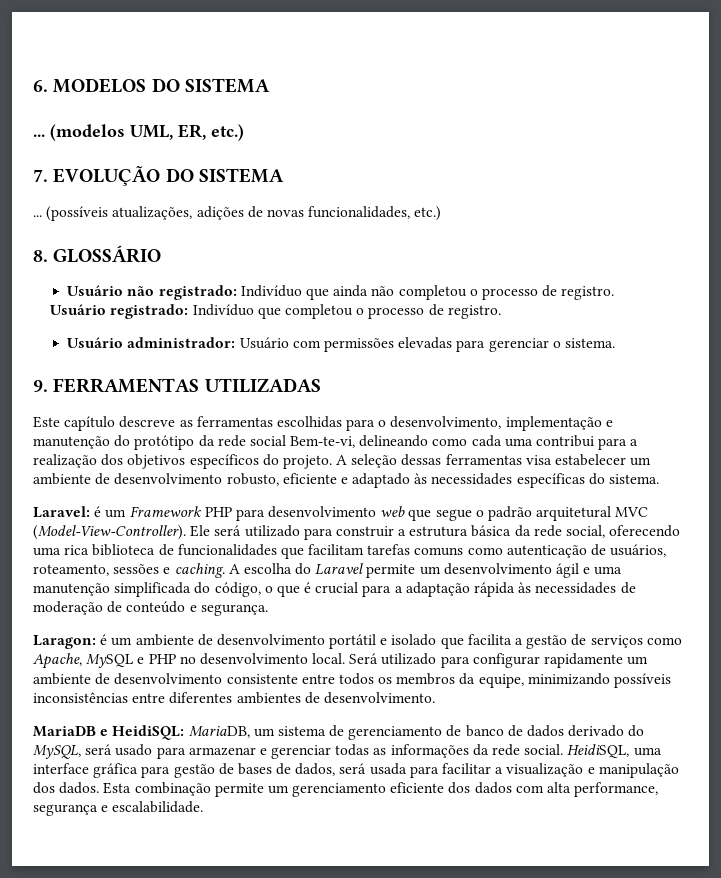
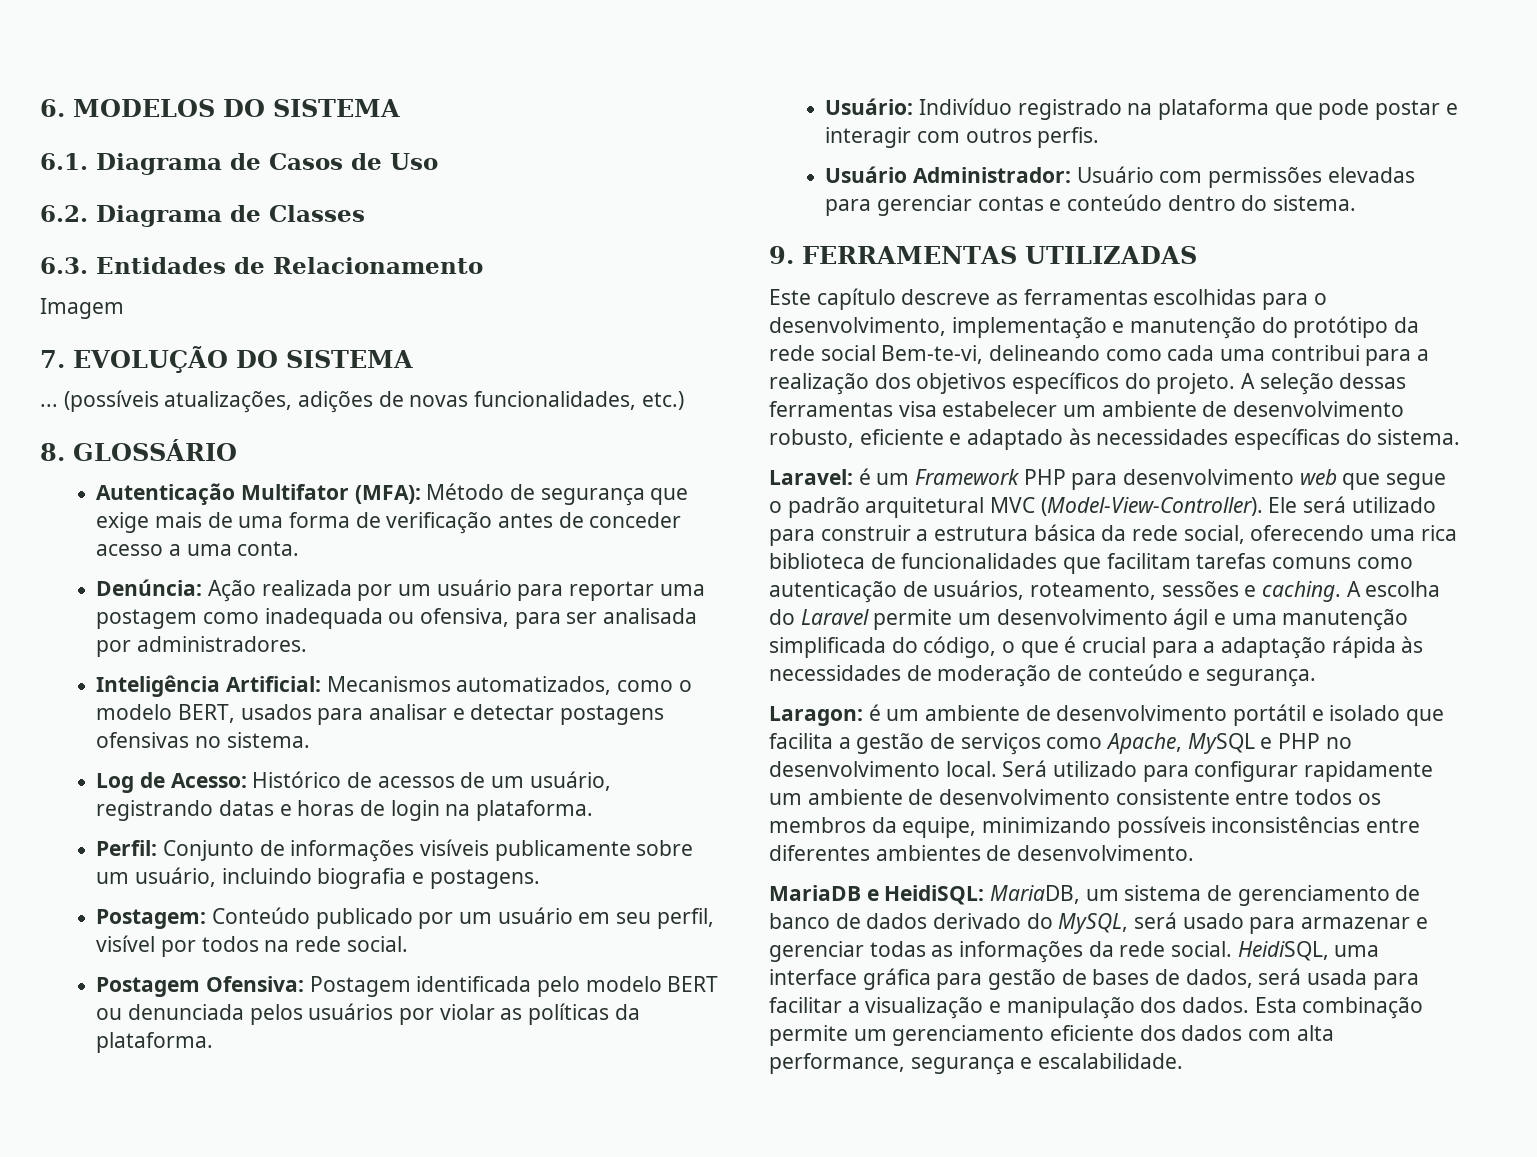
[33,124,244,141] ... (modelos UML, ER, etc.) -> [40,153,438,175] [40,205,365,227] [40,257,483,274] [40,298,124,319] 6.1. Diagrama de Casos de Uso // 6.2. Diagrama de Classes // 6.3. Entidades de Relacionamento // Imagem
[67,285,615,300] [50,304,501,319] [67,337,236,348] Usuário não registrado: Indivíduo que ainda não completou o processo de registro. // Usuário registrado: Indivíduo que completou o processo de registro. // Usuário administrador: -> [96,483,689,506] [96,512,682,534] [96,541,300,556] [96,579,705,602] [96,608,698,629] [96,636,308,657] [96,675,692,697] [96,704,665,725] [96,732,310,748] [96,771,611,793] [96,800,594,821] [96,839,694,862] [96,867,540,889] [96,907,714,929] [96,935,408,957] [96,976,719,997] [96,1003,640,1025] [96,1032,214,1053] [825,98,1458,120] [825,127,1100,148] [825,166,1072,183] Autenticação Multifator (MFA): Método de segurança que exige mais de uma forma de verificação antes de conceder acesso a uma conta. // Denúncia: Ação realizada por um usuário para reportar uma postagem como inadequada ou ofensiva, para ser analisada por administradores. // Inteligência Artificial: Mecanismos automatizados, como o modelo BERT, usados para analisar e detectar postagens ofensivas no sistema. // Log de Acesso: Histórico de acessos de um usuário, registrando datas e horas de login na plataforma. // Perfil: Conjunto de informações visíveis publicamente sobre um usuário, incluindo biografia e postagens. // Postagem: Conteúdo publicado por um usuário em seu perfil, visível por todos na rede social. // Postagem Ofensiva: Postagem identificada pelo modelo BERT ou denunciada pelos usuários por violar as políticas da plataforma. // Usuário: Indivíduo registrado na plataforma que pode postar e interagir com outros perfis. // Usuário Administrador:
[552,341,561,348] o -> [977,194,1268,211] contas e conteúdo dentro do

